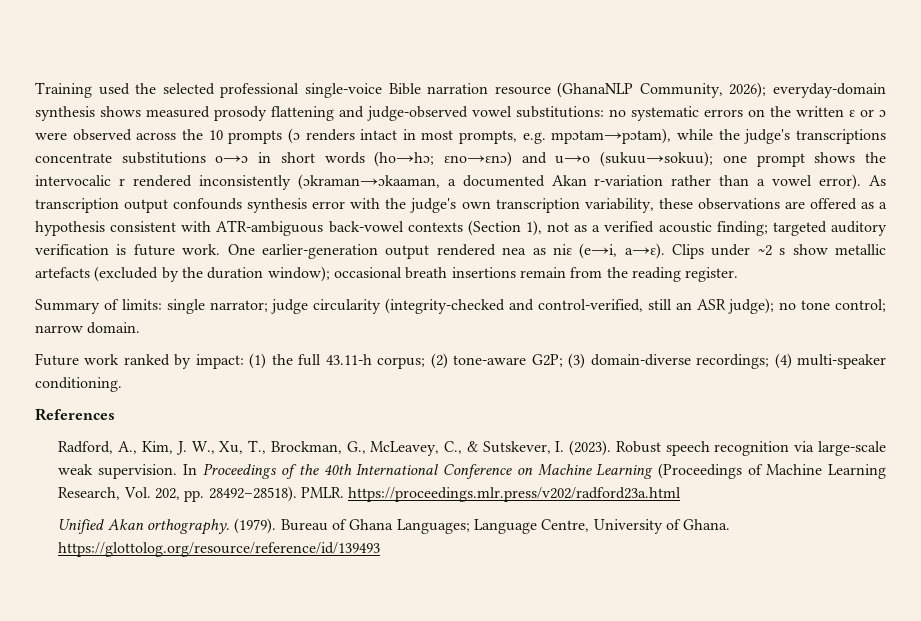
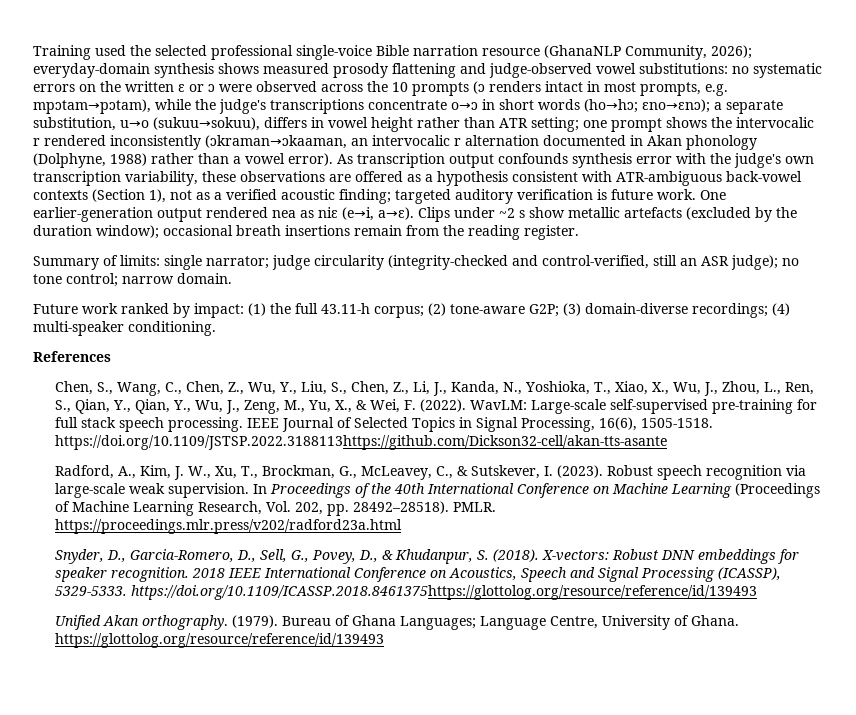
[121,152,206,164] substitutions -> (447, 105) none
[444,151,714,167] ɛno→ɛnɔ) and u→o (sukuu→sokuu); -> [642,99,783,114] [33,117,579,132] ɛno→ɛnɔ); a separate substitution, u→o (sukuu→sokuu), differs in vowel height rather than ATR setting;
[447,175,664,187] a documented Akan r-variation -> [351,135,757,150] [33,153,147,168] an intervocalic r alternation documented in Akan phonology (Dolphyne, 1988)
(115, 414) none -> [54,381,814,396] [54,399,817,414] [54,417,713,432] [54,435,667,450] // Chen, S., Wang, C., Chen, Z., Wu, Y., Liu, S., Chen, Z., Li, J., Kanda, N., Yoshioka, T., Xiao, X., Wu, J., Zhou, L., Ren, S., Qian, Y., Qian, Y., Wu, J., Zeng, M., Yu, X., & Wei, F. (2022). WavLM: Large-scale self-supervised pre-training for full stack speech processing. IEEE Journal of Selected Topics in Signal Processing, 16(6), 1505-1518. https://doi.org/10.1109/JSTSP.2022.3188113https://github.com/Dickson32-cell/akan-tts-asante
(682, 494) none -> [54,549,799,564] [54,567,781,582] [54,585,757,600] // Snyder, D., Garcia-Romero, D., Sell, G., Povey, D., & Khudanpur, S. (2018). X-vectors: Robust DNN embeddings for speaker recognition. 2018 IEEE International Conference on Acoustics, Speech and Signal Processing (ICASSP), 5329-5333. https://doi.org/10.1109/ICASSP.2018.8461375https://glottolog.org/resource/reference/id/139493

